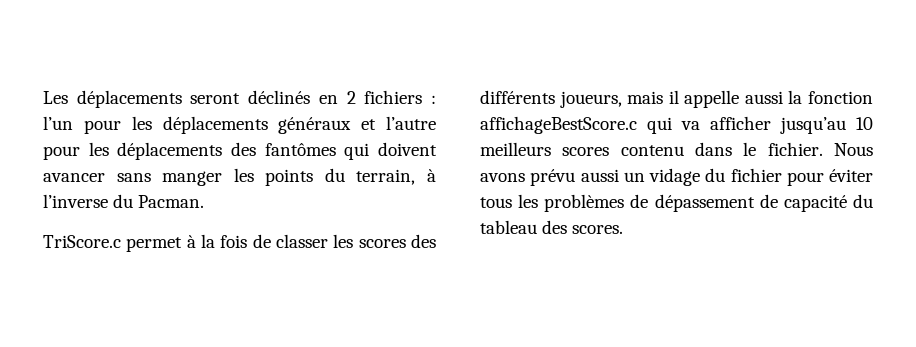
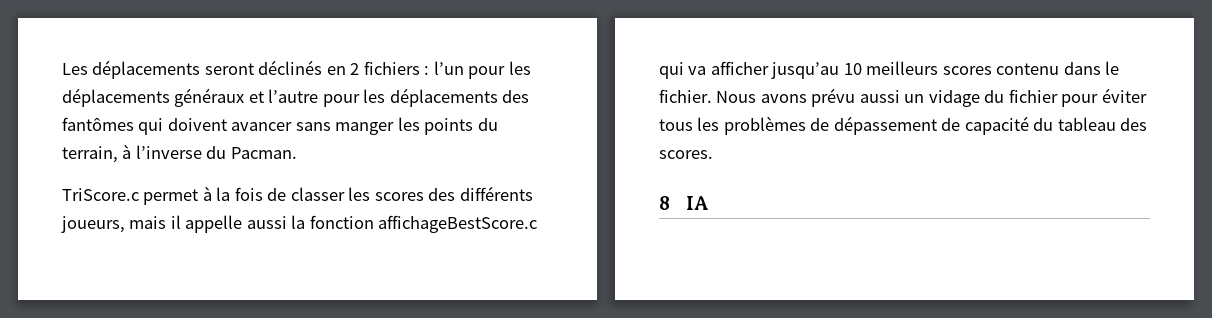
(624, 229) none -> [659,196,709,210] // 8 IA

